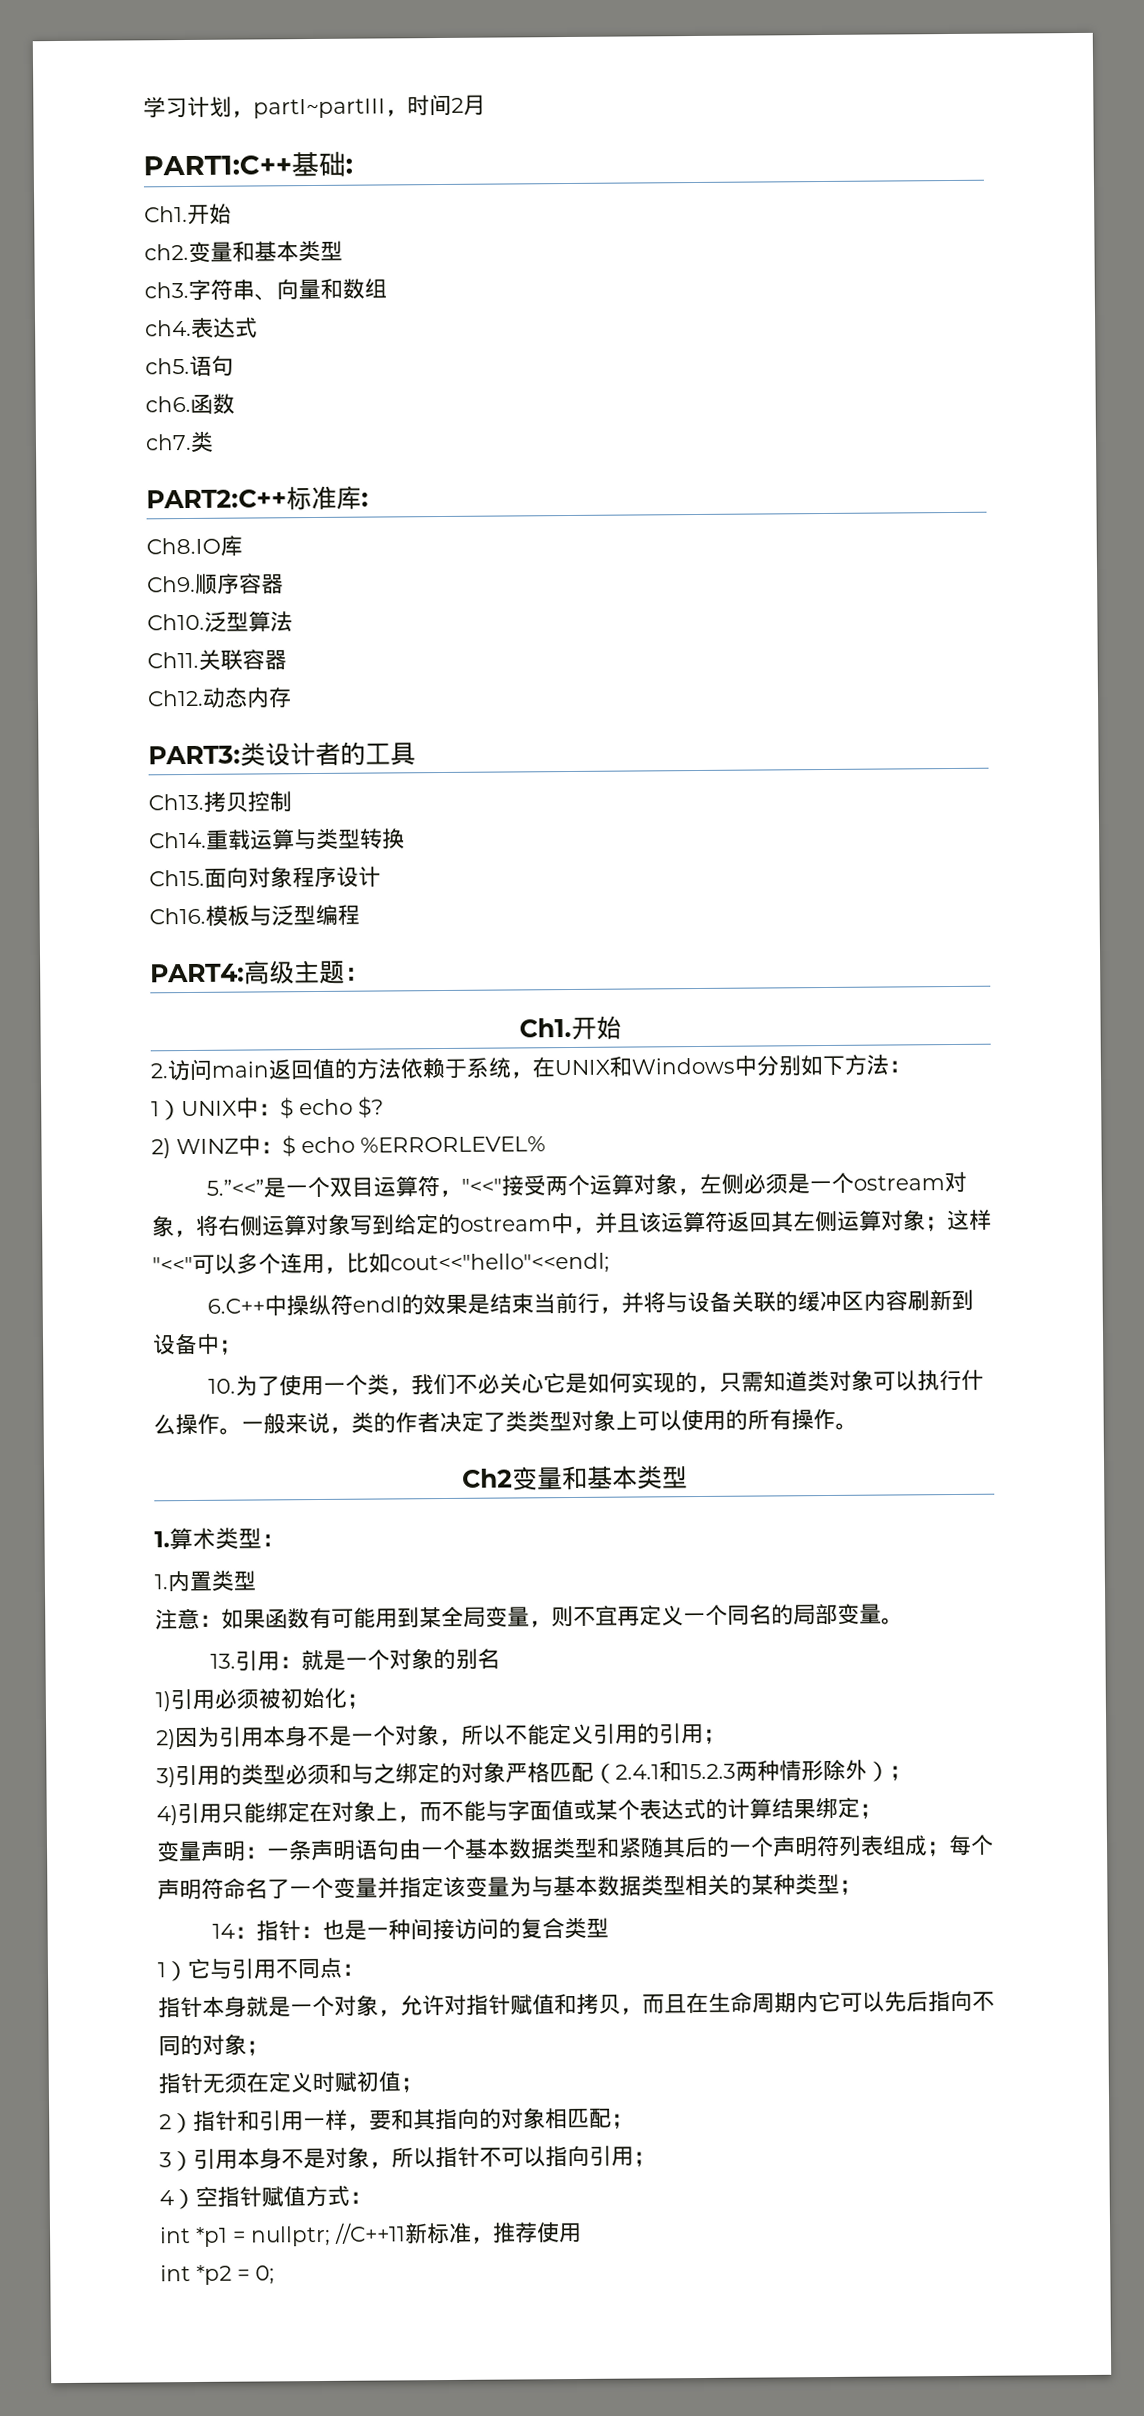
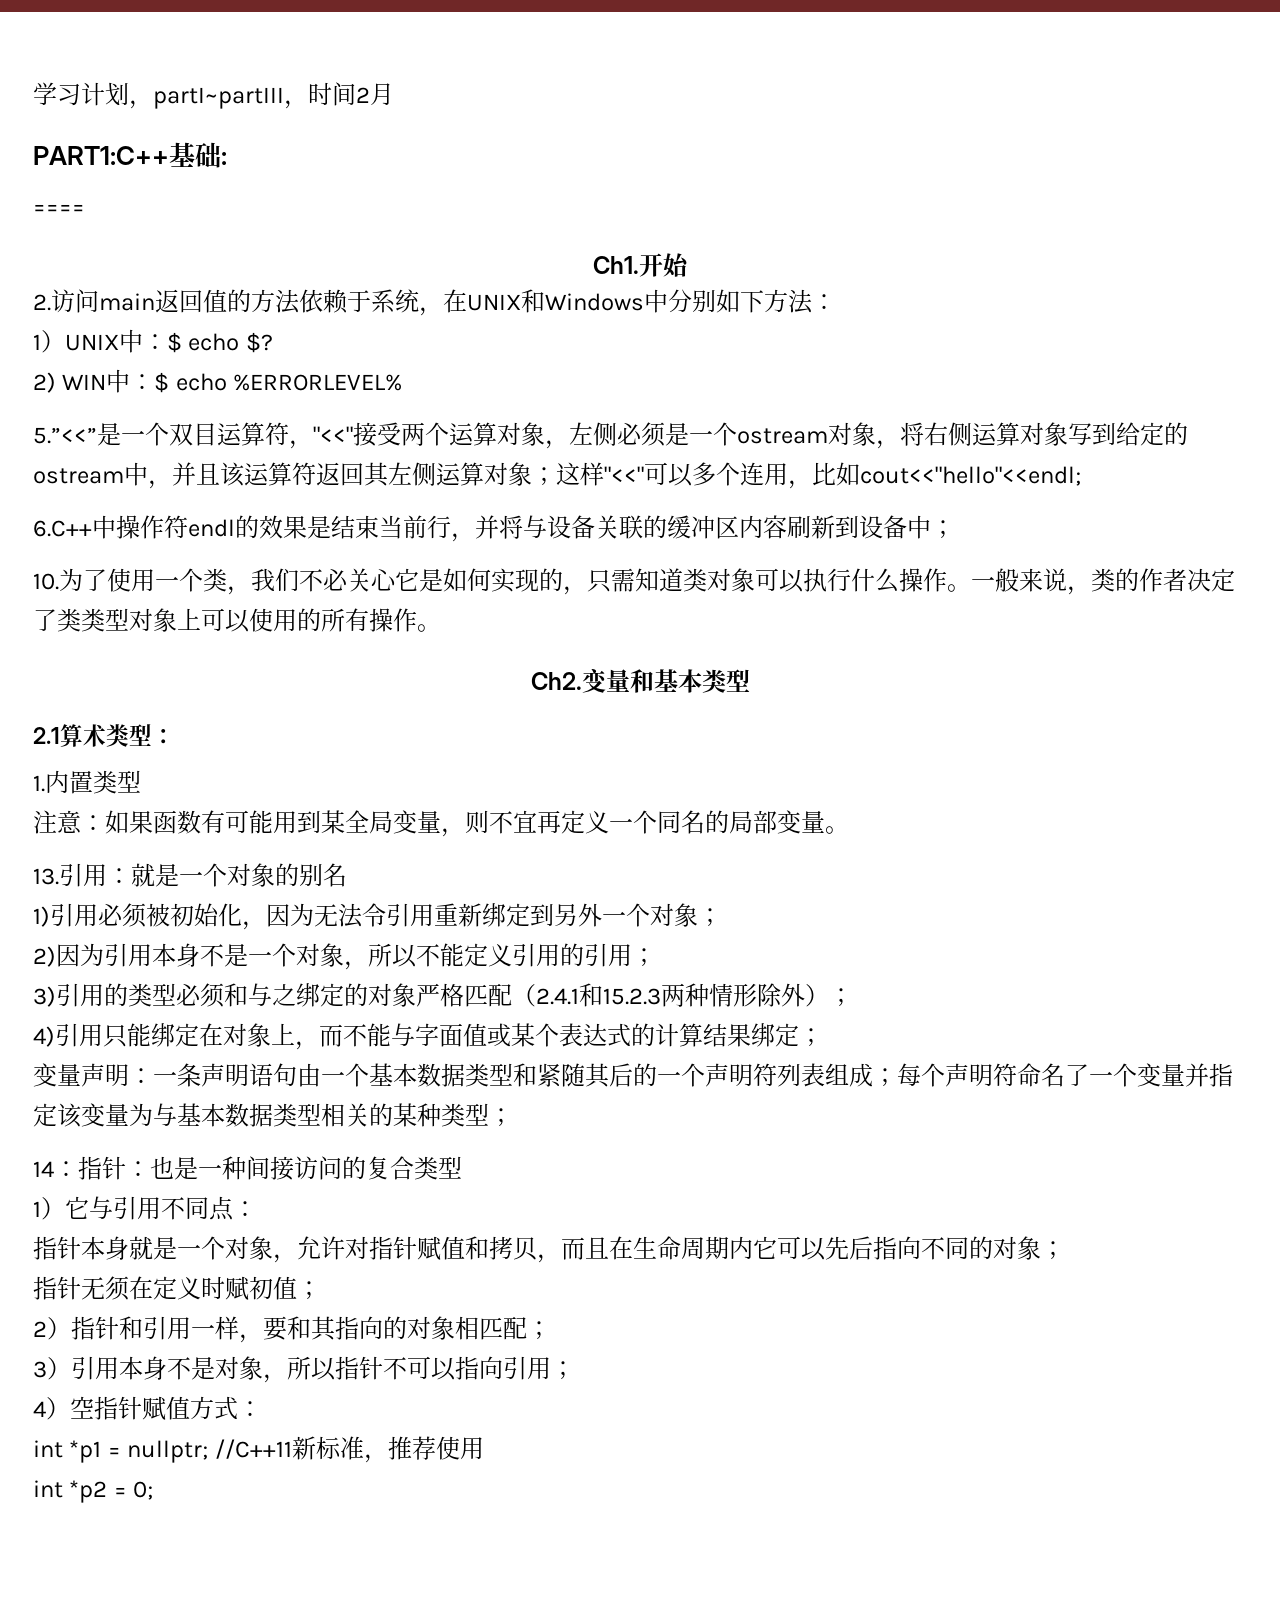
[144,203,232,225] [144,240,343,263] [144,278,387,301] [145,317,258,338] [145,355,234,376] [145,393,235,415] [145,431,214,452] [146,485,369,511] [146,535,243,556] [147,573,284,594] [147,611,293,633] [147,649,287,671] [147,687,292,708] [148,741,416,767] [148,791,292,813] [149,828,405,851] [149,866,381,888] [149,904,360,927] [150,959,370,985] Ch1.开始 // ch2.变量和基本类型 // ch3.字符串、向量和数组 // ch4.表达式 // ch5.语句 // ch6.函数 // ch7.类 // PART2:C++标准库: // Ch8.IO库 // Ch9.顺序容器 // Ch10.泛型算法 // Ch11.关联容器 // Ch12.动态内存 // PART3:类设计者的工具 // Ch13.拷贝控制 // Ch14.重载运算与类型转换 // Ch15.面向对象程序设计 // Ch16.模板与泛型编程 // PART4:高级主题： -> [33,204,85,214] ====
[176,1138,239,1155] WINZ -> [62,374,107,390] WIN
[307,1294,331,1317] 纵 -> [140,515,164,539] 作
[461,1465,688,1491] [154,1531,170,1548] Ch2变量和基本类型 // 1. -> [530,668,750,693] [33,727,60,744] Ch2.变量和基本类型 // 2.1
(347, 1697) none -> [242,903,698,930] ，因为无法令引用重新绑定到另外一个对象

